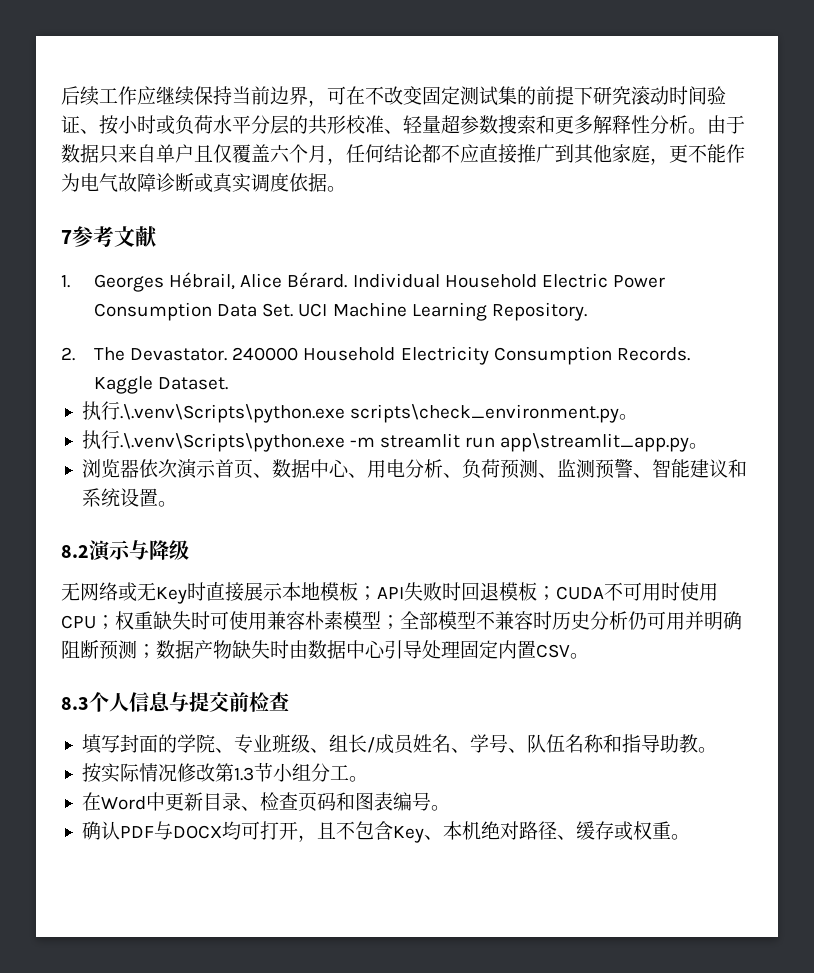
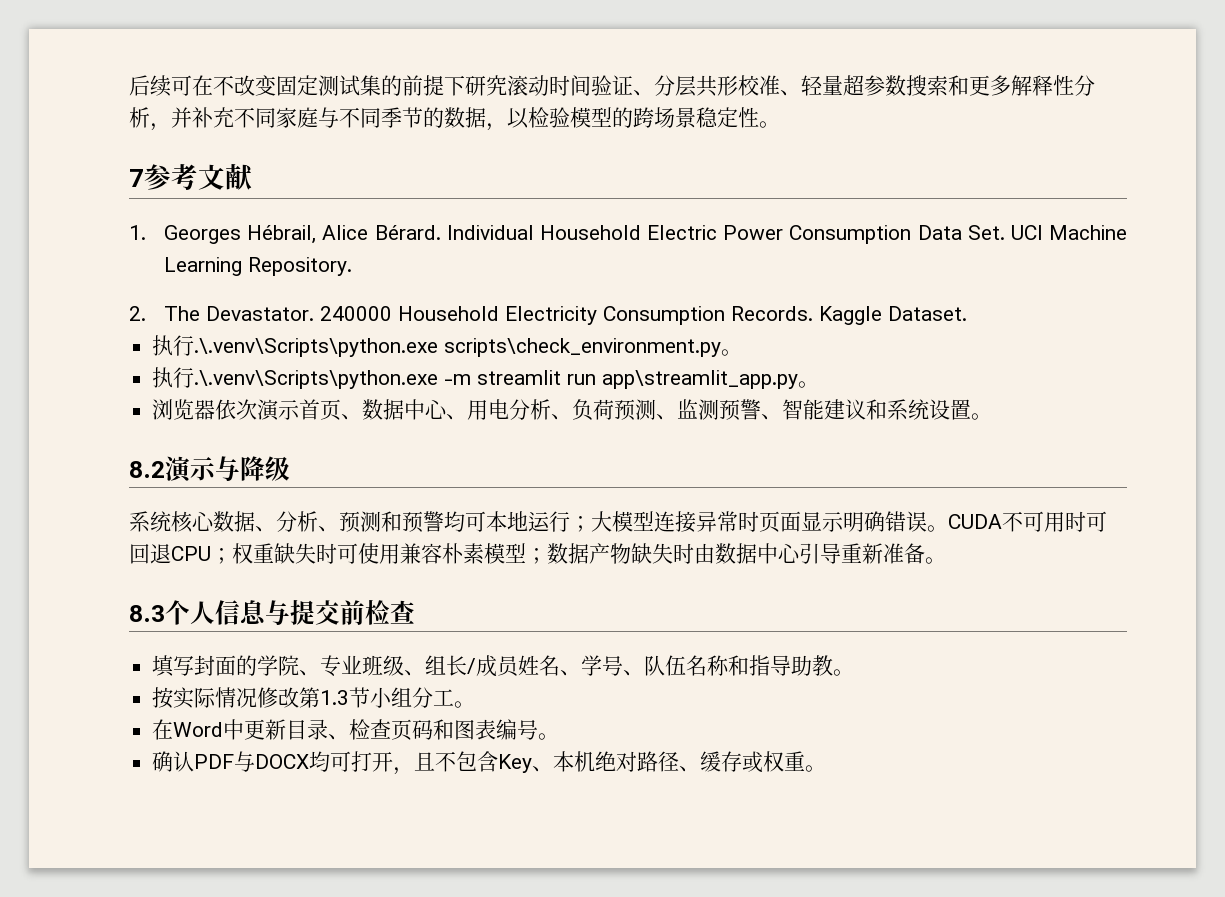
[99,86,327,107] 工作应继续保持当前边界， -> (171, 86) none
[99,115,308,135] 按小时或负荷水平分层的 -> [654,75,696,97] 分层
[688,115,745,134] [61,144,745,165] [61,173,327,193] 。由于数据只来自单户且仅覆盖六个月，任何结论都不应直接推广到其他家庭，更不能作为电气故障诊断或真实调度依据 -> [150,107,759,131] ，并补充不同家庭与不同季节的数据，以检验模型的跨场景稳定性
[61,582,556,604] 无网络或无Key时直接展示本地模板；API失败时回退模板； -> [129,511,948,533] 系统核心数据、分析、预测和预警均可本地运行；大模型连接异常时页面显示明确错误。
[680,582,718,601] 使用 -> [1086,511,1107,532] [129,544,171,564] 可回退
[400,611,742,630] [61,640,156,660] 全部模型不兼容时历史分析仍可用并明确阻断预测； -> (547, 556) none
[422,640,570,659] 处理固定内置CSV -> [841,543,925,564] 重新准备

